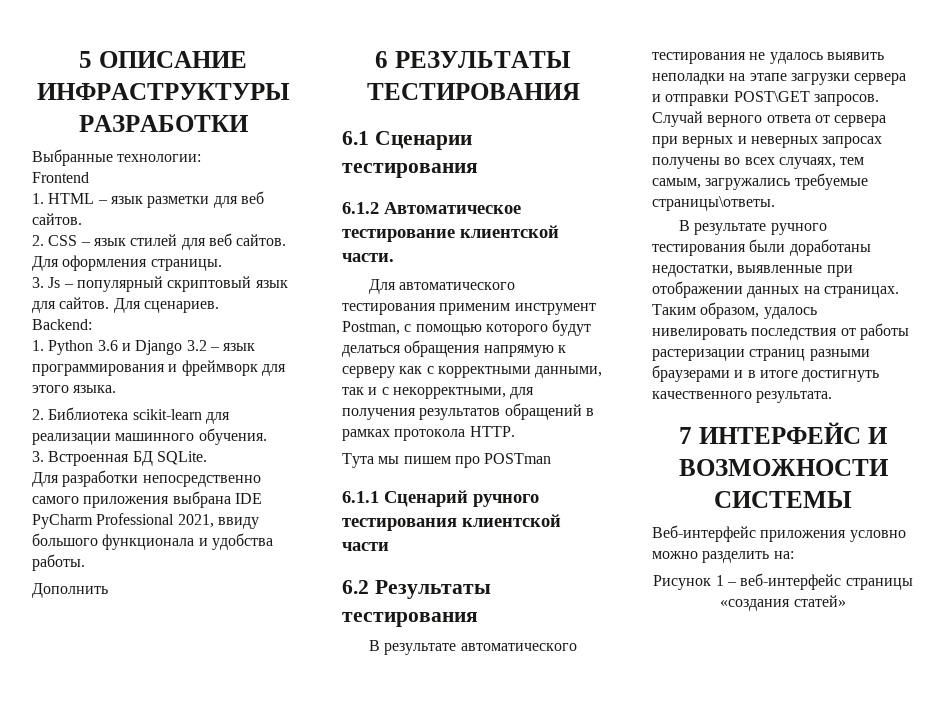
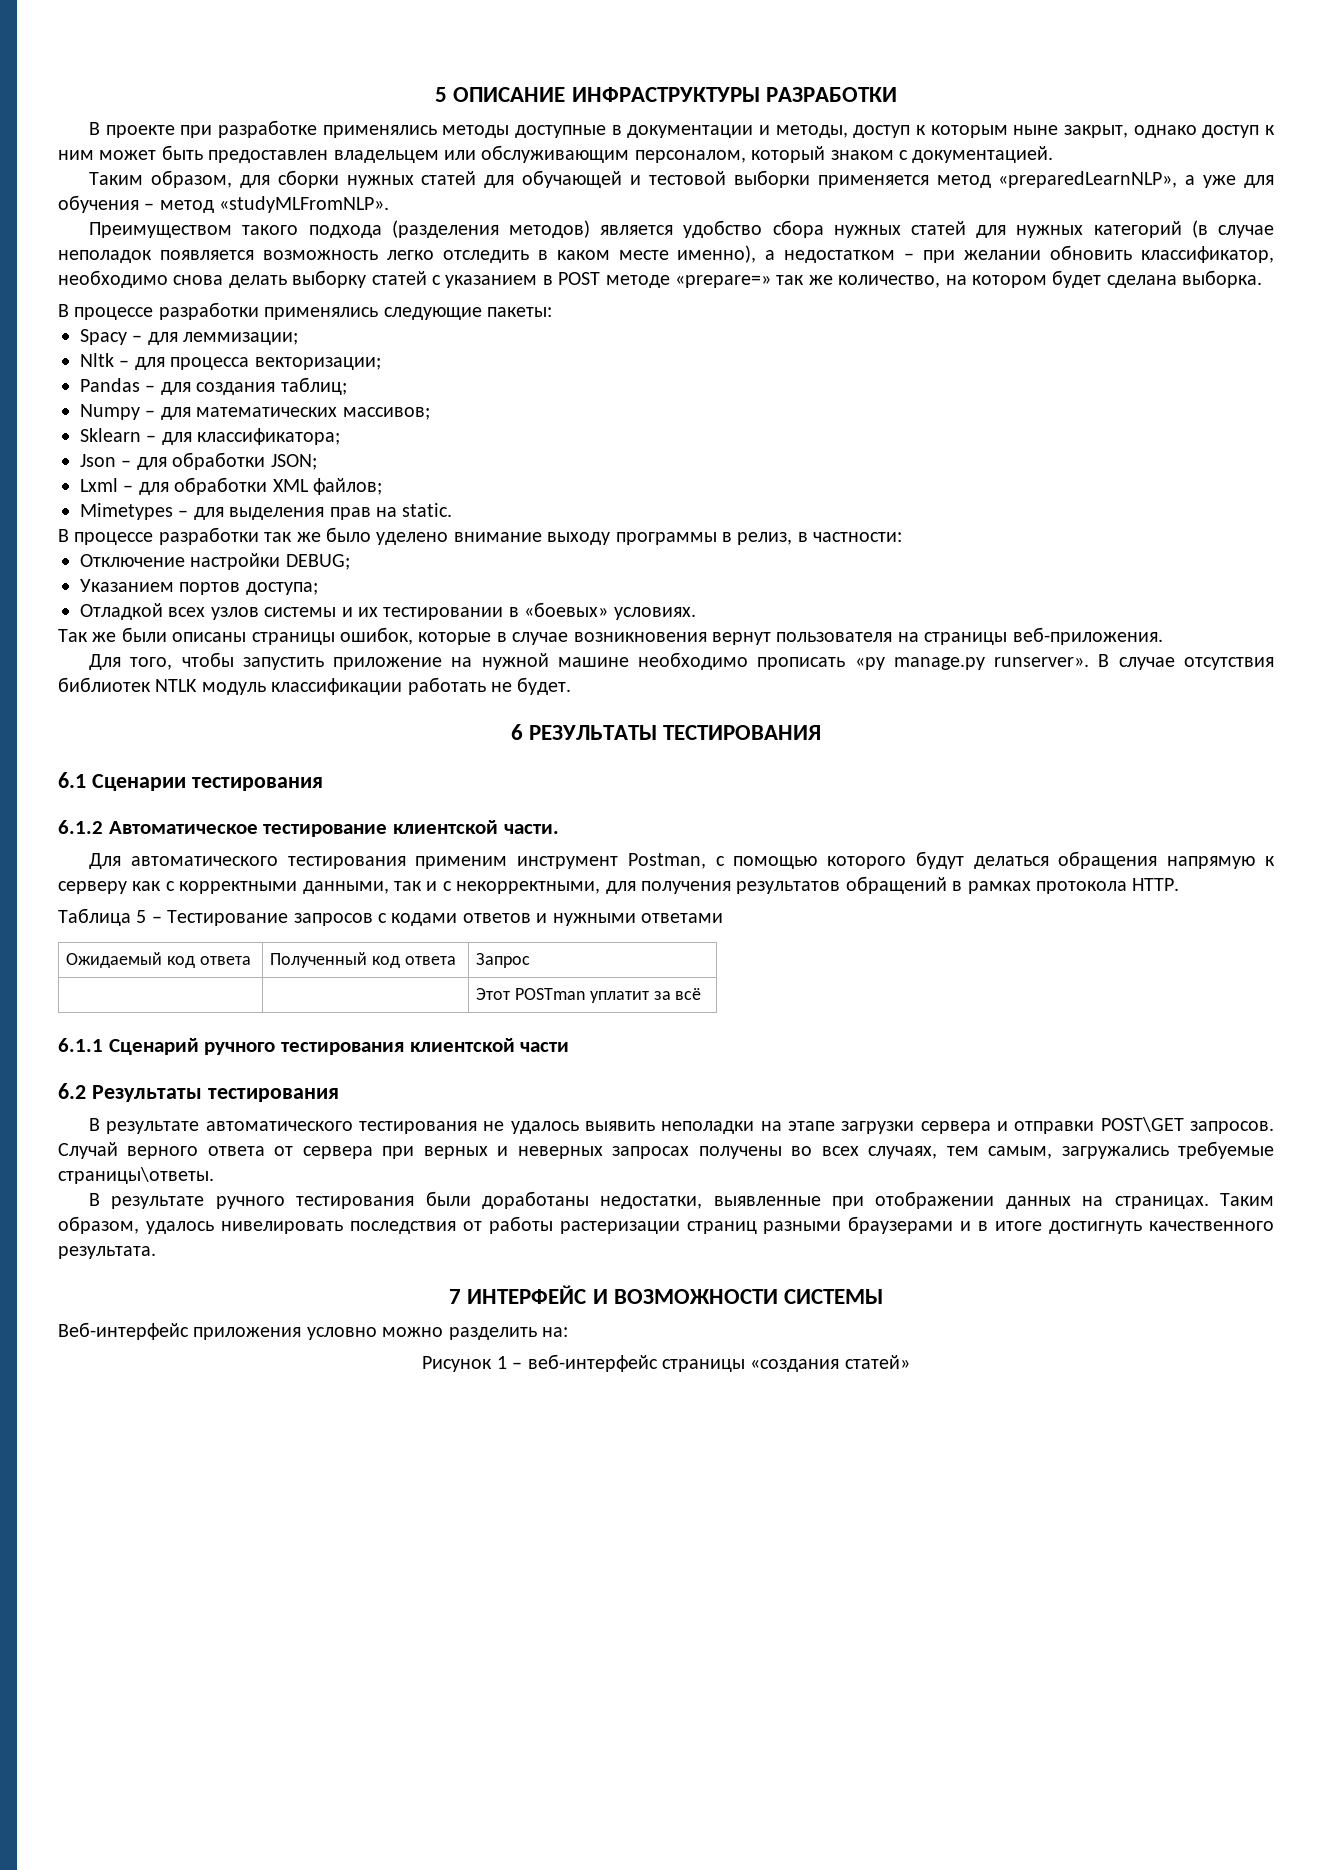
[32,149,202,166] [32,172,89,183] [32,191,264,208] [32,213,82,225] [32,233,287,250] [32,255,222,271] [32,276,288,292] [32,297,219,313] [32,319,92,330] [32,340,256,355] [32,360,286,376] [32,385,117,393] [32,407,230,424] [32,428,267,445] [32,451,207,466] [32,470,261,487] [32,491,262,508] [32,513,259,529] [32,533,273,550] [32,554,85,571] [32,583,108,598] Выбранные технологии: // Frontend // 1. HTML – язык разметки для веб сайтов. // 2. CSS – язык стилей для веб сайтов. Для оформления страницы. // 3. Js – популярный скриптовый язык для сайтов. Для сценариев. // Backend: // 1. Python 3.6 и Django 3.2 – язык программирования и фреймворк для этого языка. // 2. Библиотека scikit-learn для реализации машинного обучения. // 3. Встроенная БД SQLite. // Для разработки непосредственно самого приложения выбрана IDE PyCharm Professional 2021, ввиду большого функционала и удобства работы. // Дополнить -> [89,120,1275,138] [58,145,1054,163] [89,170,1274,188] [58,195,390,213] [89,220,1274,238] [58,245,1274,263] [58,270,1263,288] [58,302,552,320] [80,329,299,345] [80,353,381,370] [80,377,347,395] [80,404,430,420] [80,428,341,445] [80,452,317,470] [80,477,382,495] [80,503,453,520] [58,527,903,545] [80,553,350,570] [80,579,318,595] [80,602,696,620] [58,627,1163,645] [89,652,1274,670] [58,677,572,695] В проекте при разработке применялись методы доступные в документации и методы, доступ к которым ныне закрыт, однако доступ к ним может быть предоставлен владельцем или обслуживающим персоналом, который знаком с документацией. // Таким образом, для сборки нужных статей для обучающей и тестовой выборки применяется метод «preparedLearnNLP», а уже для обучения – метод «studyMLFromNLP». // Преимуществом такого подхода (разделения методов) является удобство сбора нужных статей для нужных категорий (в случае неполадок появляется возможность легко отследить в каком месте именно), а недостатком – при желании обновить классификатор, необходимо снова делать выборку статей с указанием в POST методе «prepare=» так же количество, на котором будет сделана выборка. // В процессе разработки применялись следующие пакеты: // Spacy – для леммизации; // Nltk – для процесса векторизации; // Pandas – для создания таблиц; // Numpy – для математических массивов; // Sklearn – для классификатора; // Json – для обработки JSON; // Lxml – для обработки XML файлов; // Mimetypes – для выделения прав на static. // В процессе разработки так же было уделено внимание выходу программы в релиз, в частности: // Отключение настройки DEBUG; // Указанием портов доступа; // Отладкой всех узлов системы и их тестировании в «боевых» условиях. // Так же были описаны страницы ошибок, которые в случае возникновения вернут пользователя на страницы веб-приложения. // Для того, чтобы запустить приложение на нужной машине необходимо прописать «py manage.py runserver». В случае отсутствия библиотек NTLK модуль классификации работать не будет.
[342,453,552,468] Тута мы пишем про POSTman -> [58,908,723,926] [66,952,251,968] [270,952,456,968] [476,953,531,968] [476,988,702,1003] Таблица 5 – Тестирование запросов с кодами ответов и нужными ответами // Ожидаемый код ответа | Полученный код ответа | Запрос // | | Этот POSTman уплатит за всё

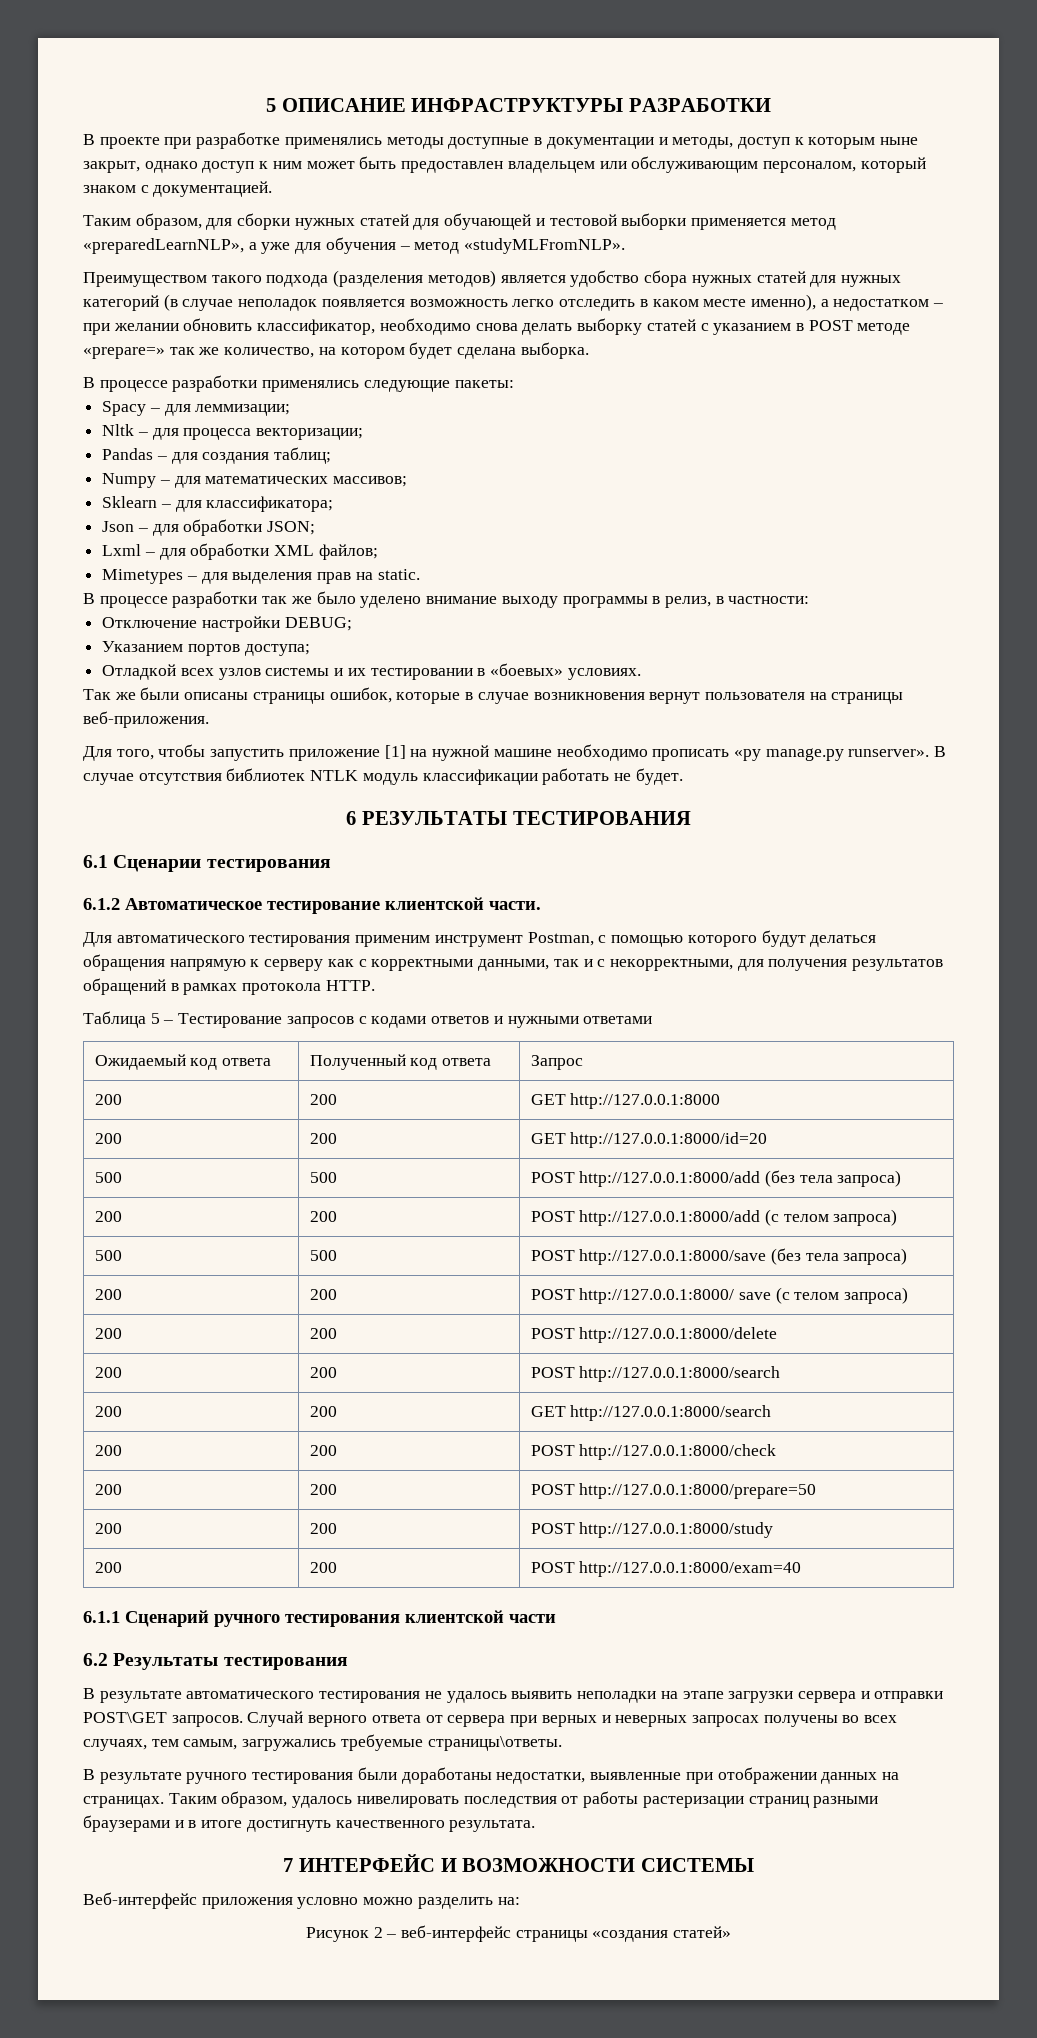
(443, 663) none -> [384,745,406,759] [1]
[476,988,702,1003] | | Этот POSTman уплатит за всё -> [94,1094,122,1105] [309,1094,337,1105] [530,1093,721,1109] [94,1133,122,1144] [309,1133,337,1144] [530,1132,768,1148] [94,1172,122,1183] [309,1172,337,1183] [530,1170,902,1187] [94,1211,122,1222] [309,1211,337,1222] [530,1209,898,1226] [94,1250,122,1261] [309,1250,337,1261] [530,1248,908,1265] [94,1289,122,1300] [309,1289,337,1300] [530,1287,909,1304] [94,1328,122,1339] [309,1328,337,1339] [530,1327,778,1343] [94,1367,122,1378] [309,1367,337,1378] [530,1366,781,1382] [94,1406,122,1417] [309,1406,337,1417] [530,1405,772,1421] [94,1445,122,1456] [309,1445,337,1456] [530,1444,777,1460] [94,1484,122,1495] [309,1484,337,1495] [530,1483,817,1499] [94,1523,122,1534] [309,1523,337,1534] [530,1522,774,1538] [94,1562,122,1573] [309,1562,337,1573] [530,1561,802,1577] 200 | 200 | GET http://127.0.0.1:8000 // 200 | 200 | GET http://127.0.0.1:8000/id=20 // 500 | 500 | POST http://127.0.0.1:8000/add (без тела запроса) // 200 | 200 | POST http://127.0.0.1:8000/add (с телом запроса) // 500 | 500 | POST http://127.0.0.1:8000/save (без тела запроса) // 200 | 200 | POST http://127.0.0.1:8000/ save (с телом запроса) // 200 | 200 | POST http://127.0.0.1:8000/delete // 200 | 200 | POST http://127.0.0.1:8000/search // 200 | 200 | GET http://127.0.0.1:8000/search // 200 | 200 | POST http://127.0.0.1:8000/check // 200 | 200 | POST http://127.0.0.1:8000/prepare=50 // 200 | 200 | POST http://127.0.0.1:8000/study // 200 | 200 | POST http://127.0.0.1:8000/exam=40
[496,1356,507,1369] 1 -> [373,1927,383,1938] 2

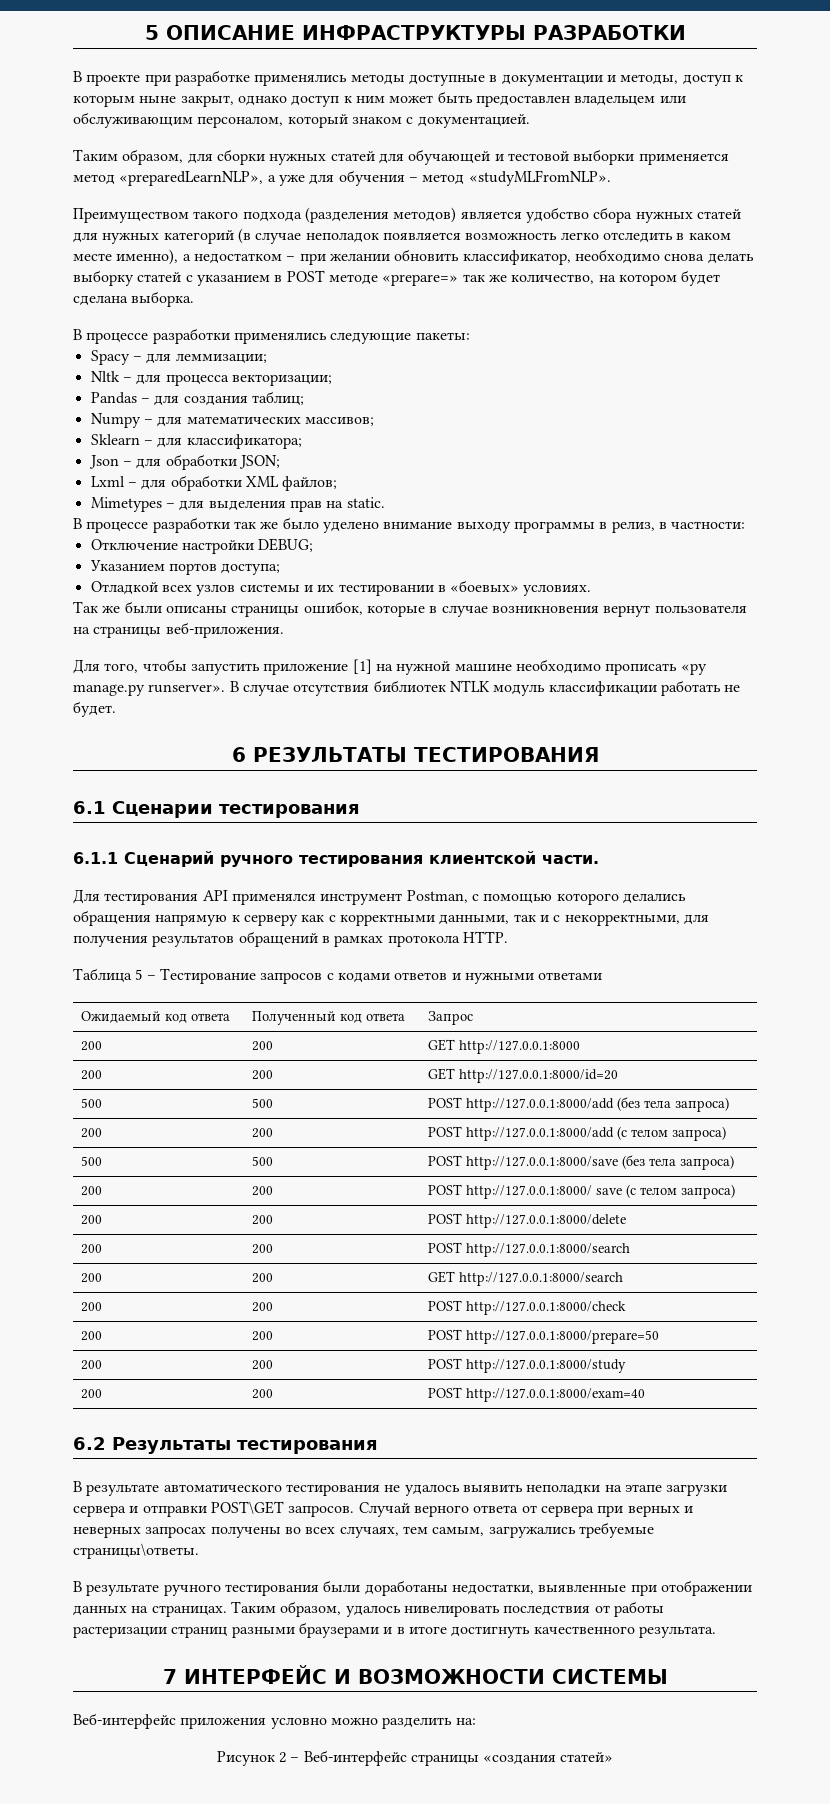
[83,898,380,914] 6.1.2 Автоматическое тестирование -> [73,851,423,867] 6.1.1 Сценарий ручного тестирования
[116,935,431,947] автоматического тестирования применим -> [104,890,316,905] тестирования API применялся
[761,930,877,947] будут делаться -> [622,893,686,904] делались
[83,1610,556,1627] // 6.1.1 Сценарий ручного тестирования клиентской части -> (646, 1395) none
[401,1925,512,1942] веб-интерфейс -> [303,1750,407,1766] Веб-интерфейс

